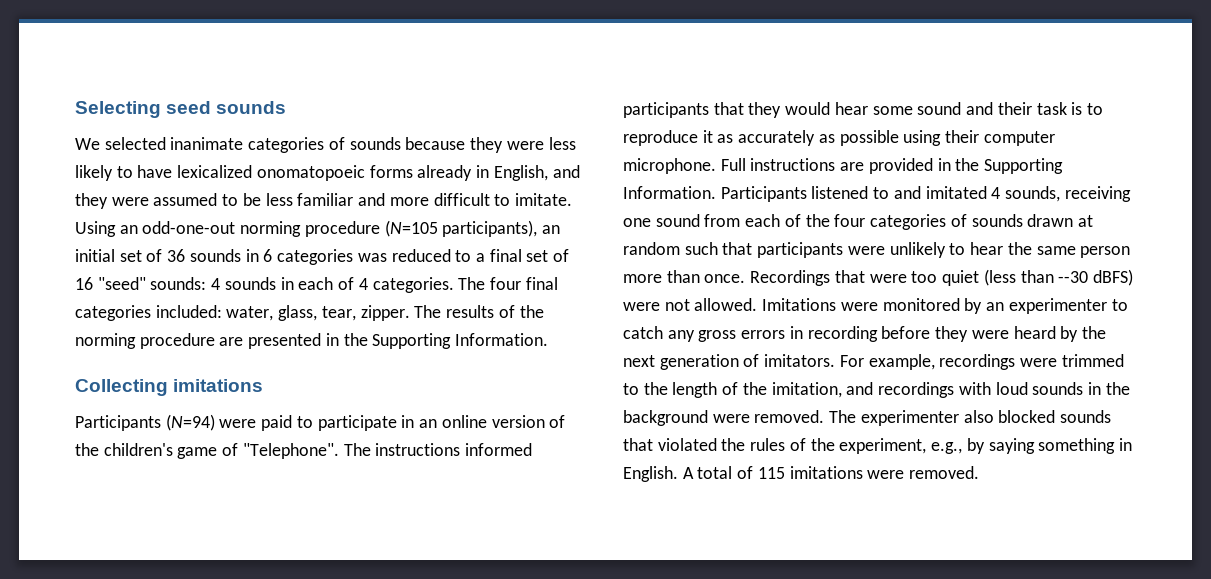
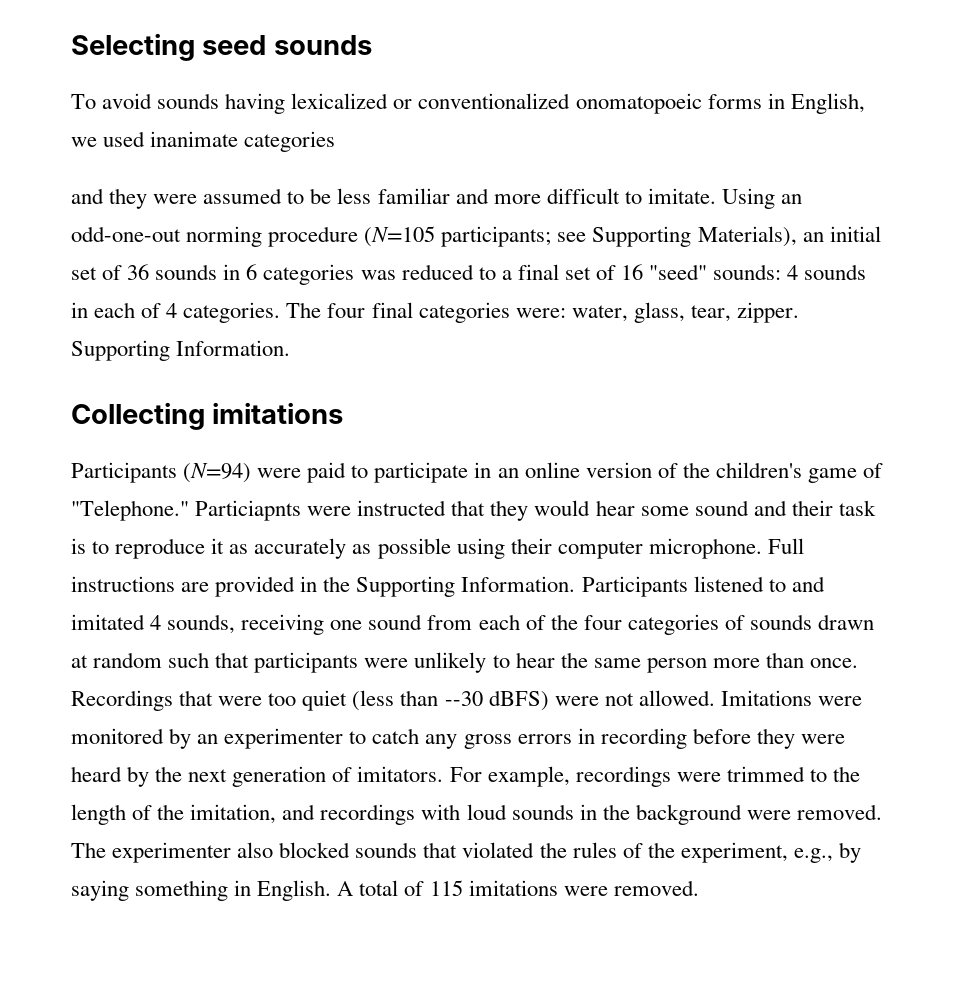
[75,137,576,153] [75,165,548,181] We selected inanimate categories of sounds because they were less likely to have lexicalized onomatopoeic forms already in English, -> [71,93,865,114] [71,131,336,152] To avoid sounds having lexicalized or conventionalized onomatopoeic forms in English, we used inanimate categories //
[442,220,538,237] participants), -> [441,226,797,247] participants; see Supporting Materials),
[155,305,222,318] included: -> [515,308,566,318] were:
[414,305,544,318] [75,333,368,349] The results of the norming procedure are presented in the -> (799, 312) none
[242,443,533,459] [623,102,709,118] "Telephone". The instructions informed participants -> [71,500,447,521] "Telephone." Particiapnts were instructed

